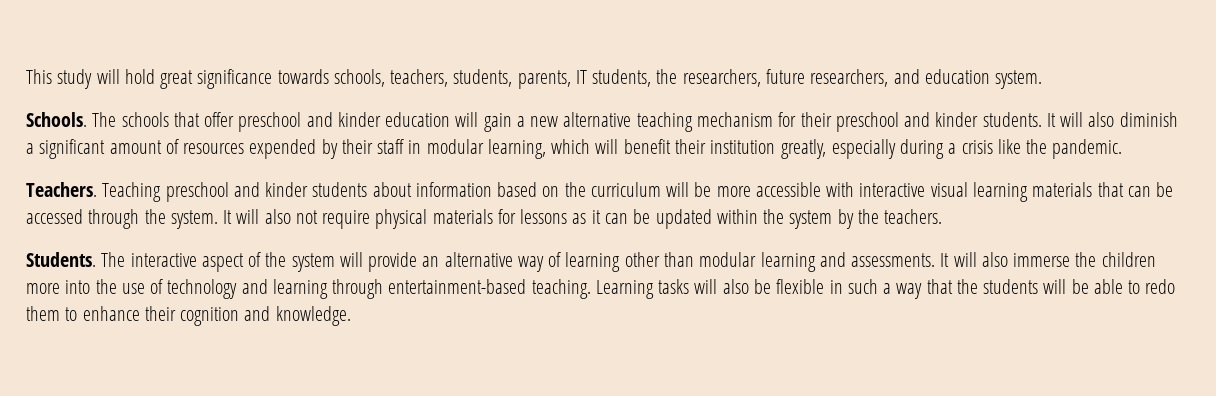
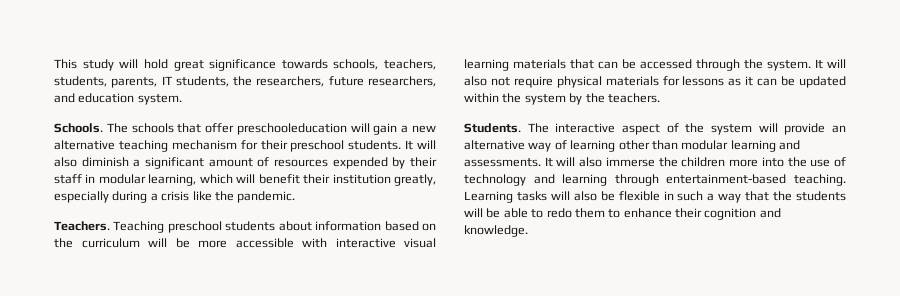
[238,112,451,132] preschool and kinder education -> [236,123,347,135] preschooleducation
[904,112,979,127] and kinder -> (345, 146) none
[233,182,309,197] and kinder -> (222, 227) none

